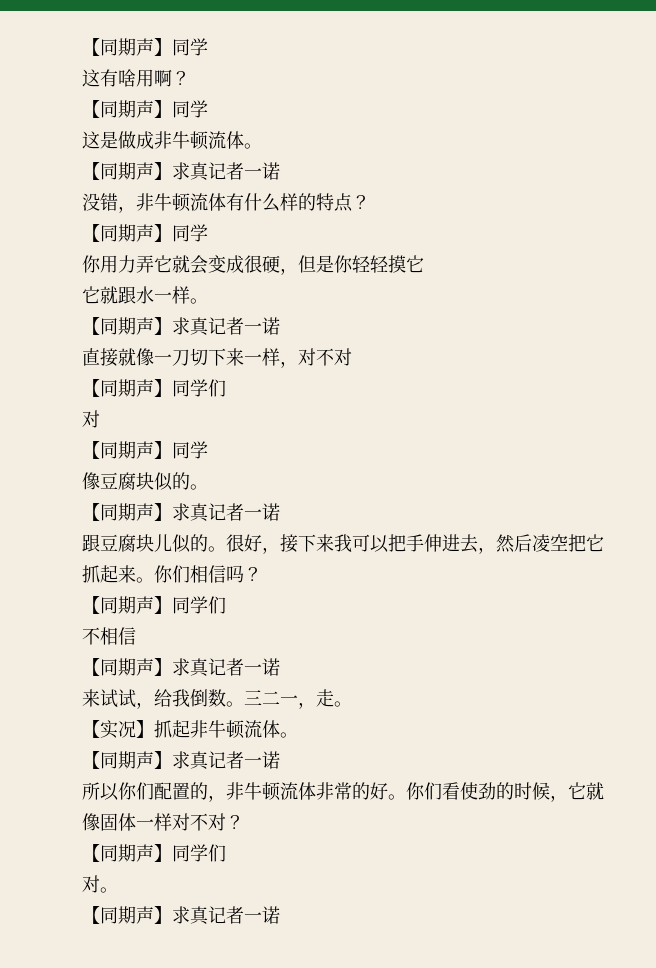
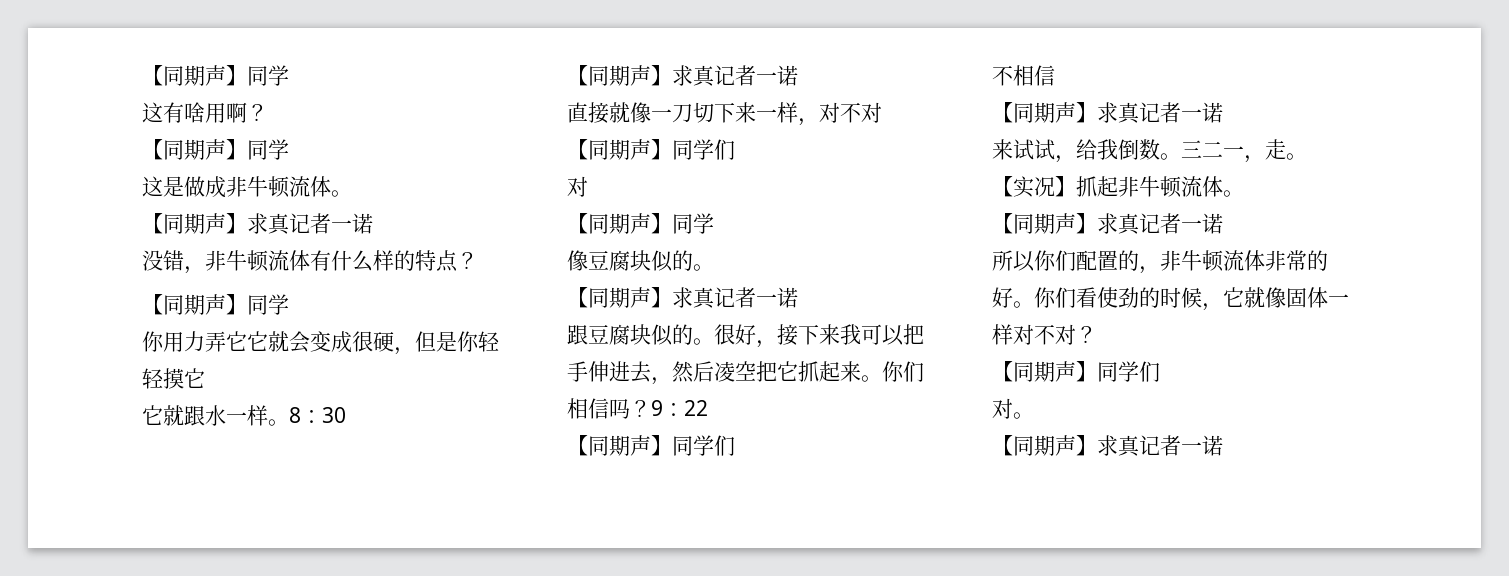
(172, 264) none -> [247,331,268,351] 它
(208, 301) none -> [289,407,346,423] 8：30
[154,534,172,552] 儿 -> (651, 334) none
(262, 574) none -> [651,400,708,416] 9：22

